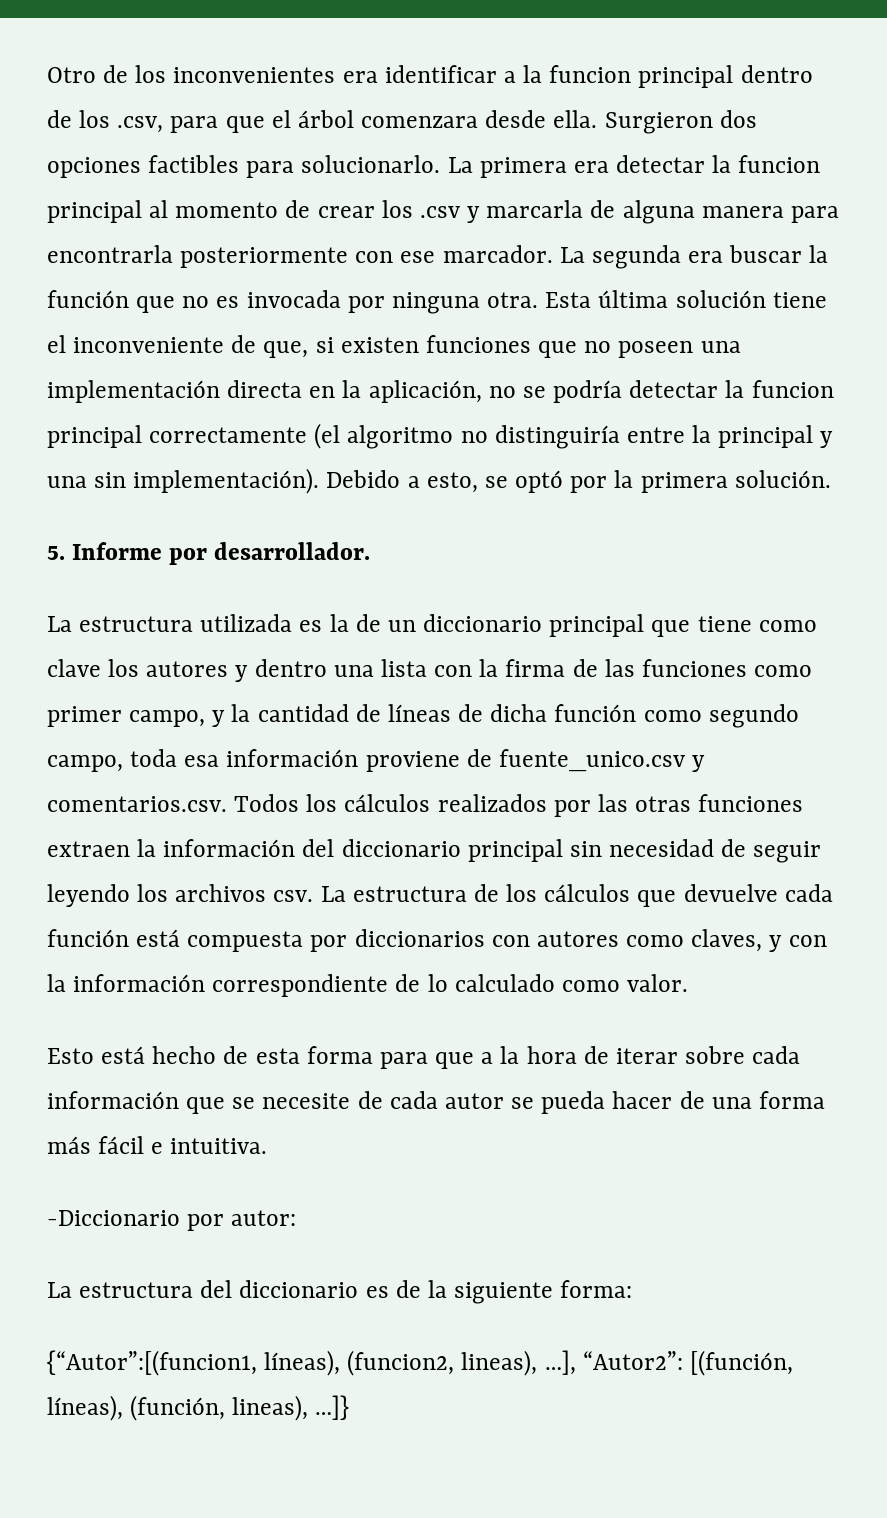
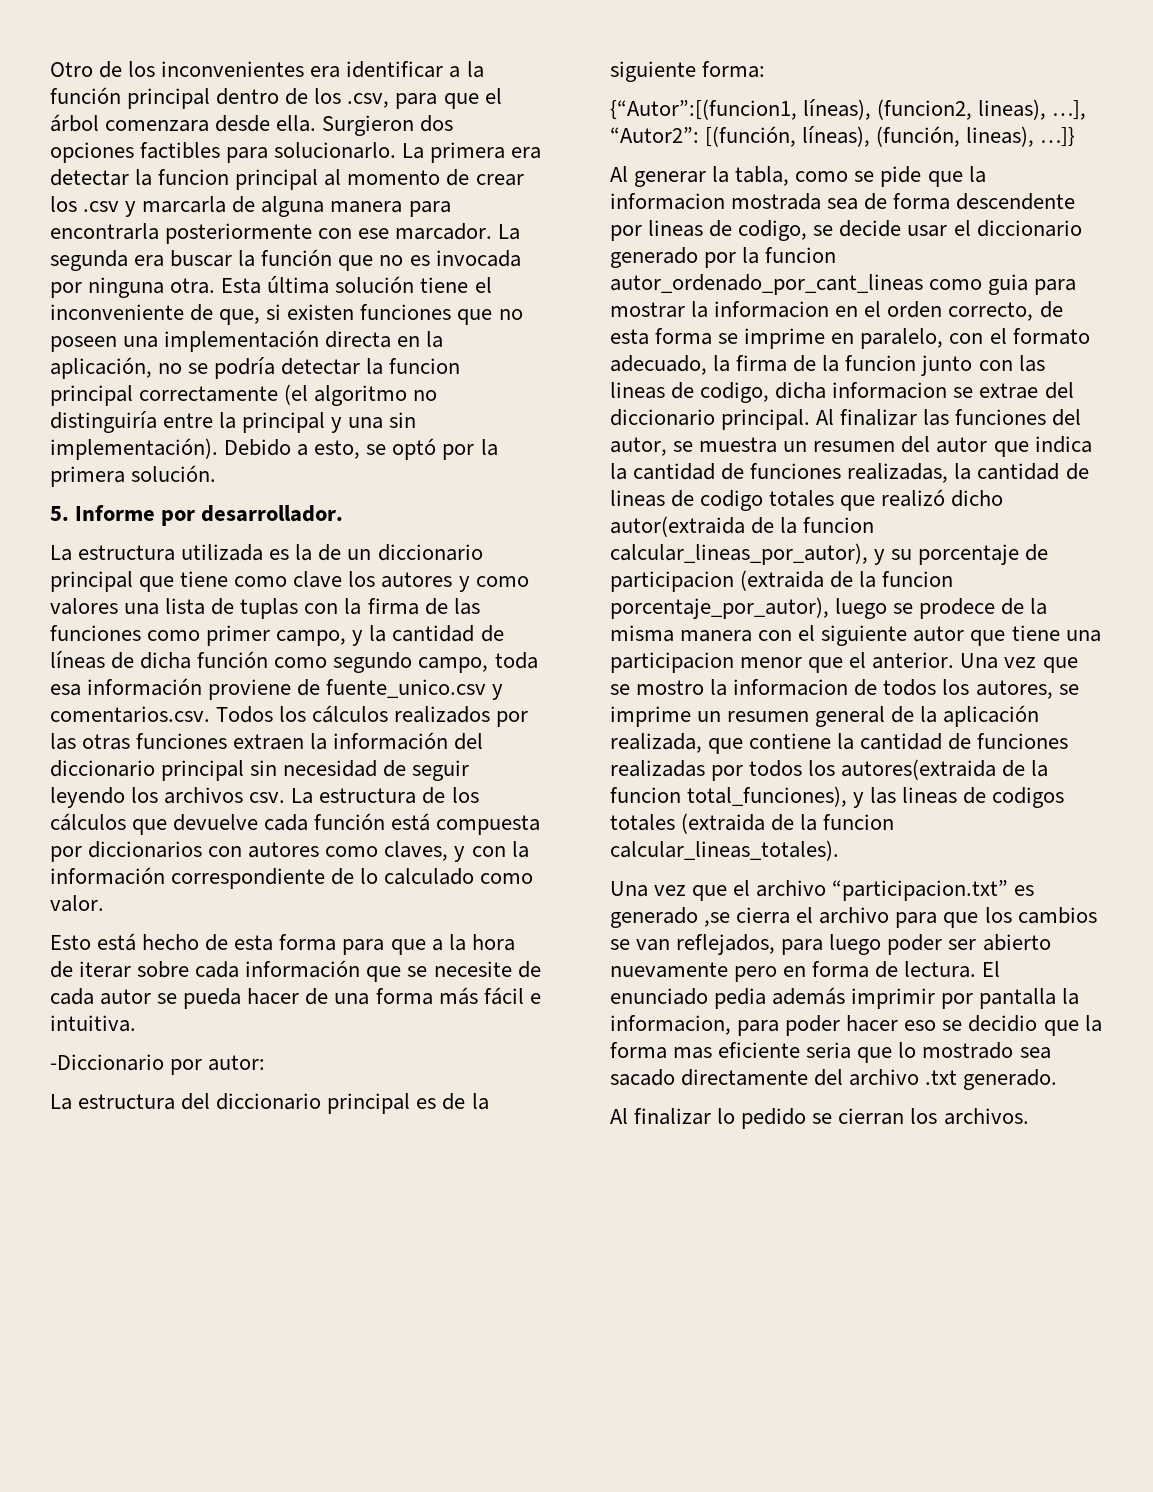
[549,65,632,83] funcion -> [50,87,121,104] función
[254,659,427,677] dentro una lista -> [475,576,529,587] [50,598,299,619] como valores una lista de tuplas
(359, 1289) none -> [327,1093,411,1114] principal
(350, 1407) none -> [610,166,986,187] [610,193,1076,210] [610,220,1082,241] [610,247,837,268] [610,274,1077,295] [610,301,1063,321] [610,328,1090,349] [610,355,1045,376] [610,382,1074,403] [610,409,1082,430] [610,436,1092,457] [610,463,1089,483] [610,489,1004,511] [610,516,875,537] [610,543,1049,565] [610,570,954,592] [610,597,1048,619] [610,625,1101,646] [610,652,1078,673] [610,679,1079,699] [610,705,1040,727] [610,733,1069,754] [610,759,1049,781] [610,786,1065,808] [610,813,895,834] [610,840,839,861] [610,880,1035,901] [610,907,1097,928] [610,934,1051,955] [610,961,1001,982] [610,987,1080,1009] [610,1015,1102,1036] [610,1042,1051,1063] [610,1069,1058,1090] [610,1108,1029,1129] // Al generar la tabla, como se pide que la informacion mostrada sea de forma descendente por lineas de codigo, se decide usar el diccionario generado por la funcion autor_ordenado_por_cant_lineas como guia para mostrar la informacion en el orden correcto, de esta forma se imprime en paralelo, con el formato adecuado, la firma de la funcion junto con las lineas de codigo, dicha informacion se extrae del diccionario principal. Al finalizar las funciones del autor, se muestra un resumen del autor que indica la cantidad de funciones realizadas, la cantidad de lineas de codigo totales que realizó dicho autor(extraida de la funcion calcular_lineas_por_autor), y su porcentaje de participacion (extraida de la funcion porcentaje_por_autor), luego se prodece de la misma manera con el siguiente autor que tiene una participacion menor que el anterior. Una vez que se mostro la informacion de todos los autores, se imprime un resumen general de la aplicación realizada, que contiene la cantidad de funciones realizadas por todos los autores(extraida de la funcion total_funciones), y las lineas de codigos totales (extraida de la funcion calcular_lineas_totales). // Una vez que el archivo “participacion.txt” es generado ,se cierra el archivo para que los cambios se van reflejados, para luego poder ser abierto nuevamente pero en forma de lectura. El enunciado pedia además imprimir por pantalla la informacion, para poder hacer eso se decidio que la forma mas eficiente seria que lo mostrado sea sacado directamente del archivo .txt generado. // Al finalizar lo pedido se cierran los archivos.

